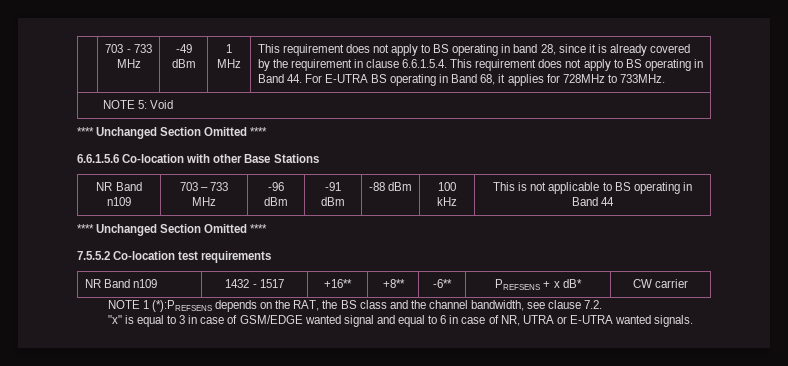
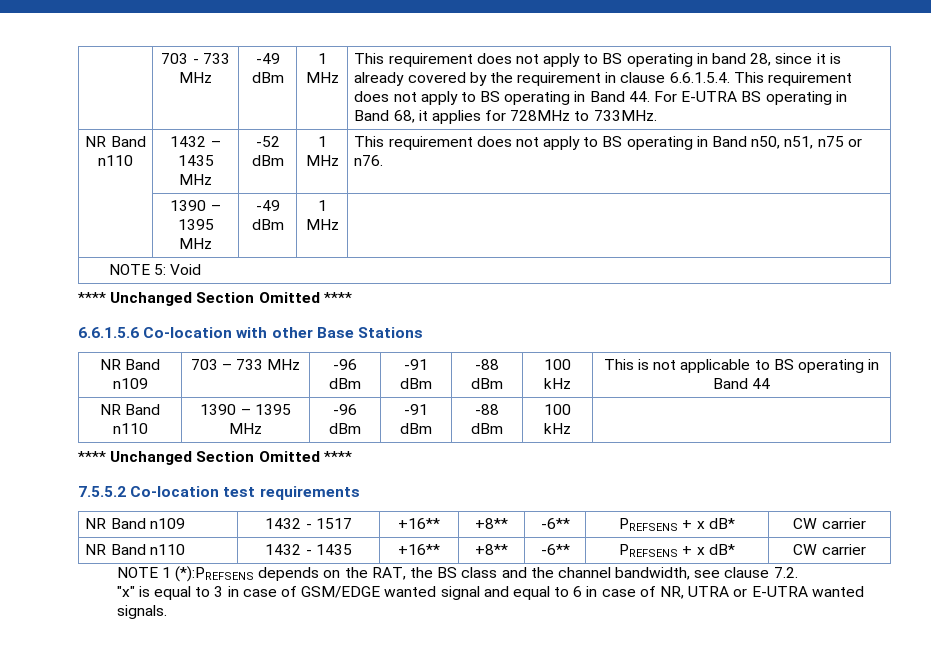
(665, 78) none -> [85,136,146,147] [98,155,133,166] [170,136,221,147] [177,155,214,166] [179,174,212,185] [255,136,280,147] [251,155,284,166] [317,136,327,147] [305,155,339,166] [354,136,862,150] [354,155,384,166] [170,200,221,211] [177,219,214,230] [179,238,212,249] [255,200,280,211] [251,219,284,230] [317,200,327,211] [305,219,339,230] // NR Band n110 | 1432 – 1435 MHz | -52 dBm | 1 MHz | This requirement does not apply to BS operating in Band n50, n51, n75 or n76. // | 1390 – 1395 MHz | -49 dBm | 1 MHz |
(615, 201) none -> [99,404,161,415] [112,423,148,434] [200,404,291,415] [229,423,262,434] [333,404,357,415] [329,423,361,434] [404,404,428,415] [400,423,432,434] [475,404,499,415] [471,423,503,434] [544,404,571,415] [544,423,571,434] // NR Band n110 | 1390 – 1395 MHz | -96 dBm | -91 dBm | -88 dBm | 100 kHz |
(689, 283) none -> [85,544,185,555] [265,544,352,555] [398,544,440,555] [475,544,508,555] [540,544,570,555] [619,544,735,557] [793,544,866,555] // NR Band n110 | 1432 - 1435 | +16** | +8** | -6** | PREFSENS + x dB* | CW carrier

